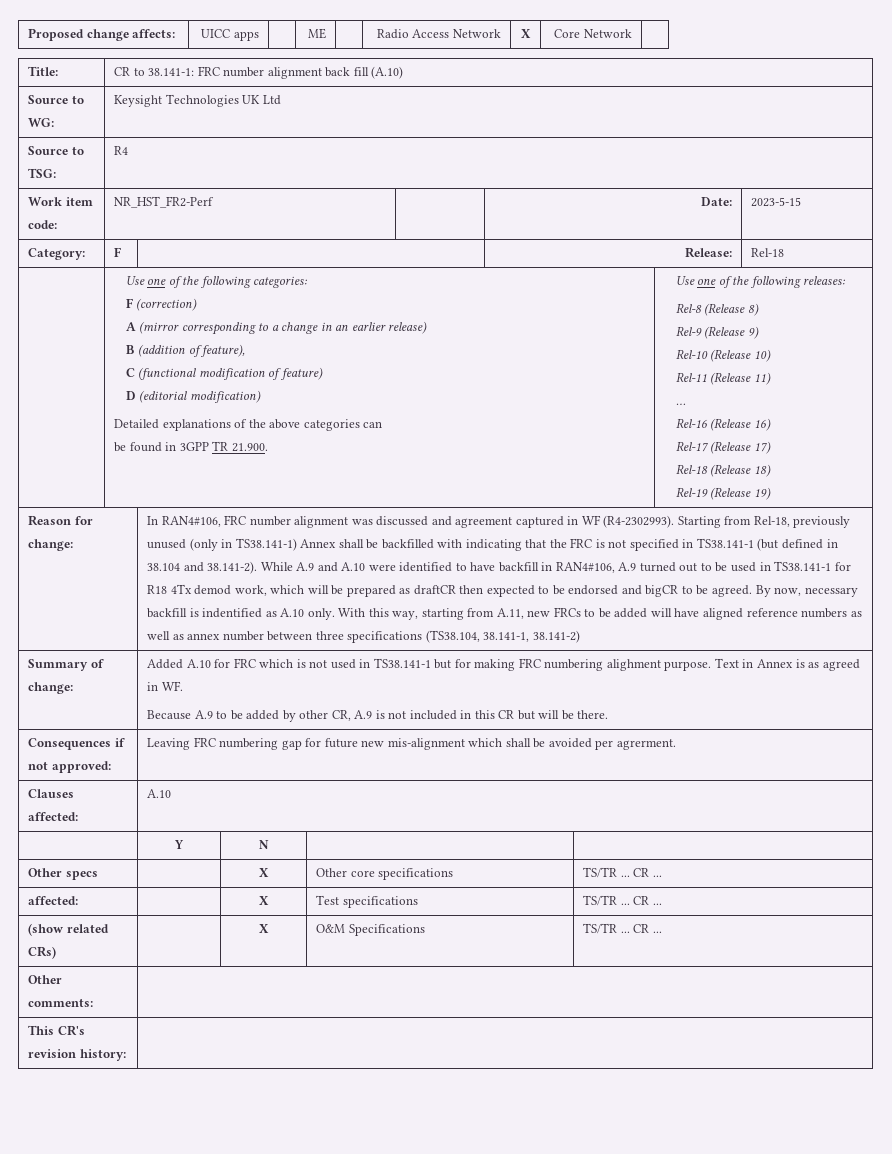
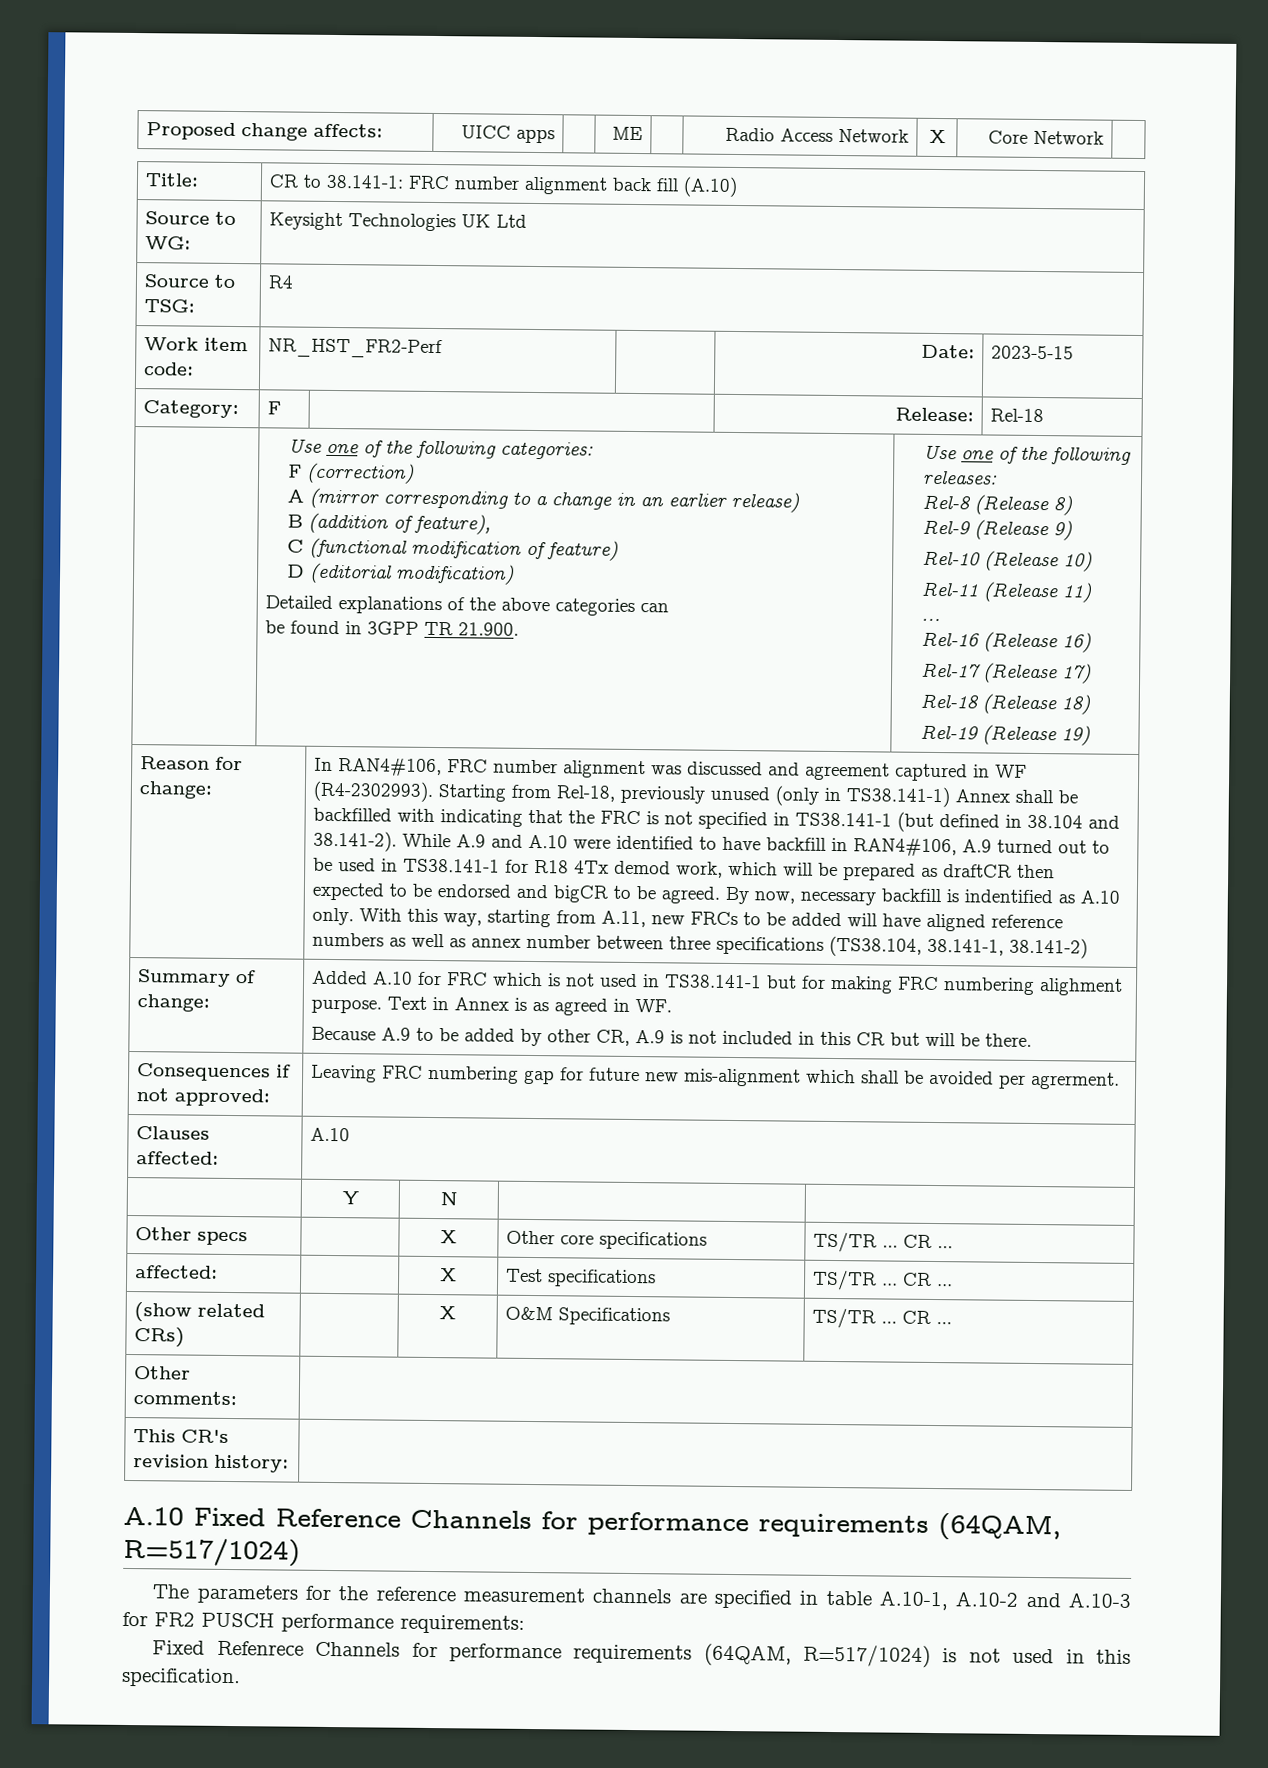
(126, 1055) none -> [123,1506,1061,1541] [123,1537,301,1567] [152,1584,1131,1611] [122,1611,525,1634] [152,1640,1131,1668] [121,1667,241,1688] // A.10 Fixed Reference Channels for performance requirements (64QAM, R=517/1024) // The parameters for the reference measurement channels are specified in table A.10-1, A.10-2 and A.10-3 for FR2 PUSCH performance requirements: // Fixed Refenrece Channels for performance requirements (64QAM, R=517/1024) is not used in this specification.

